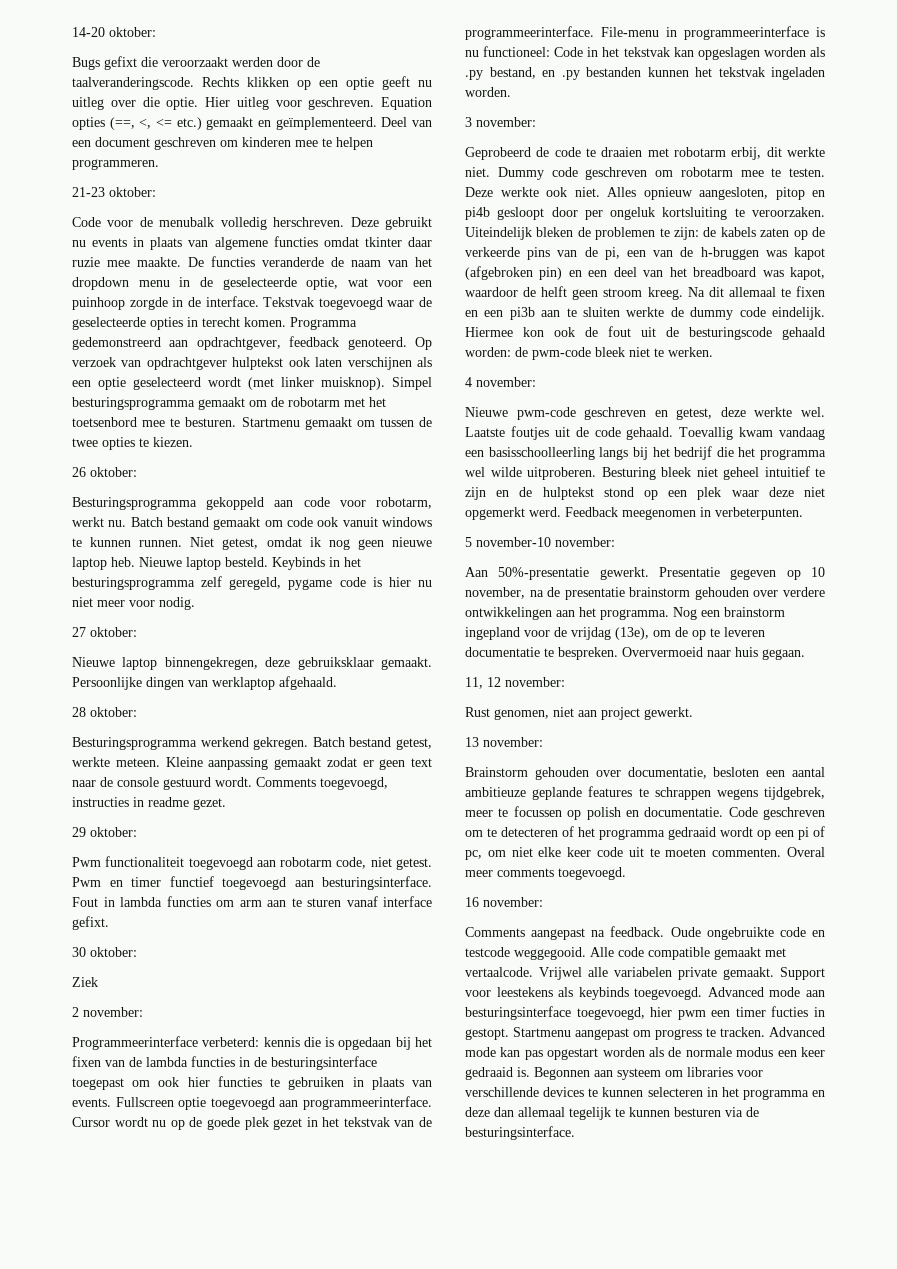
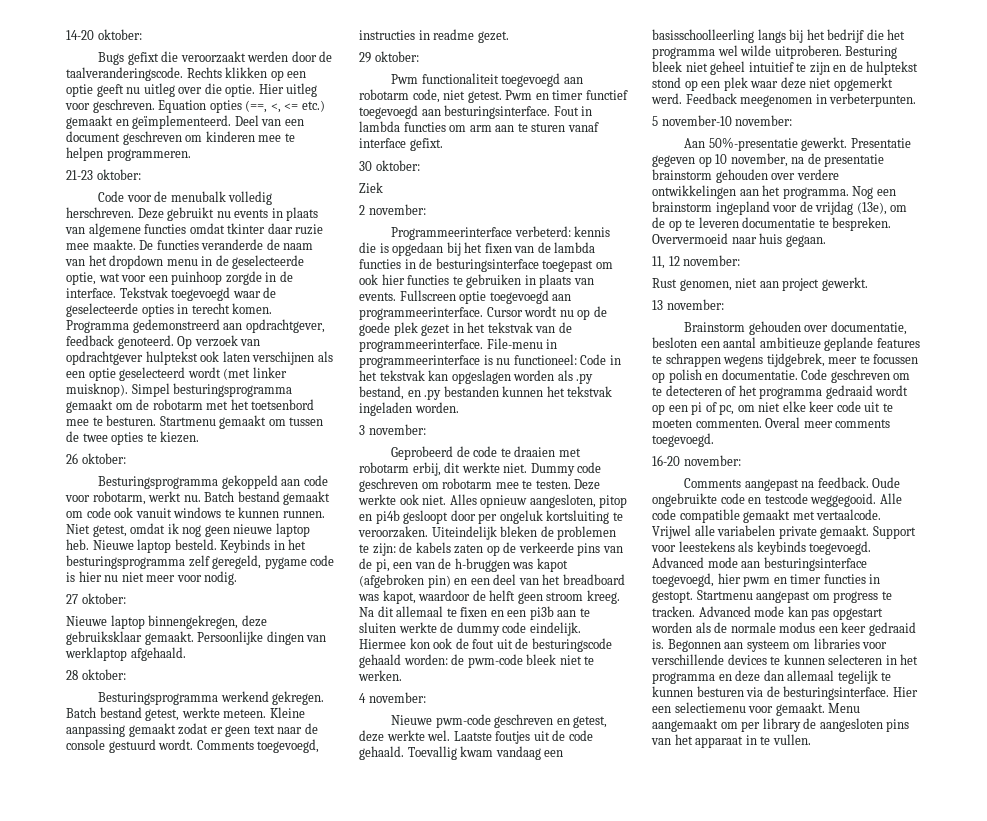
[465,897,479,907] 16 -> [652,455,680,466] 16-20
[711,1006,809,1017] een timer fucties -> [773,574,866,584] en timer functies
(575, 1133) none -> [892,687,918,697] [652,702,861,716] [652,718,910,732] [651,734,811,748] Hier een selectiemenu voor gemaakt. Menu aangemaakt om per library de aangesloten pins van het apparaat in te vullen.

